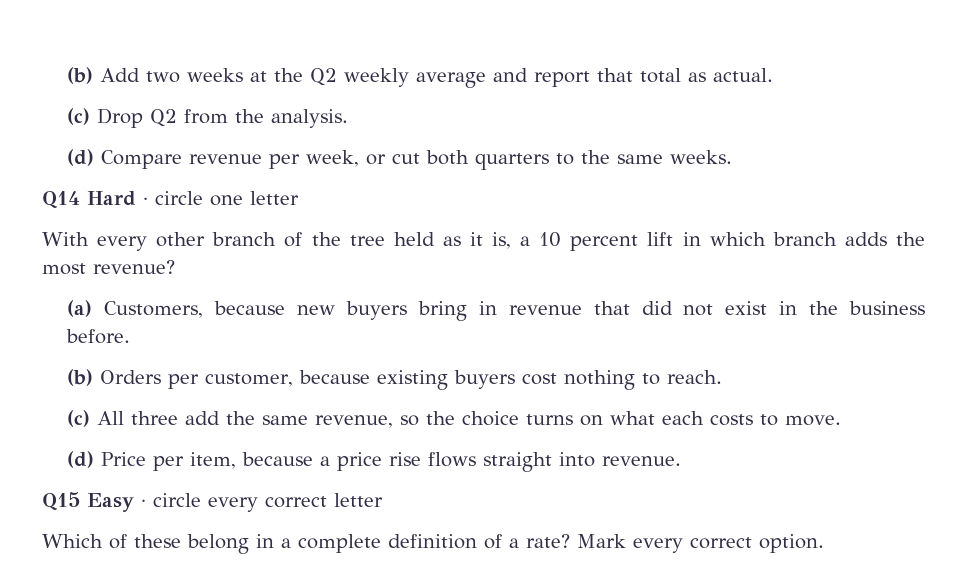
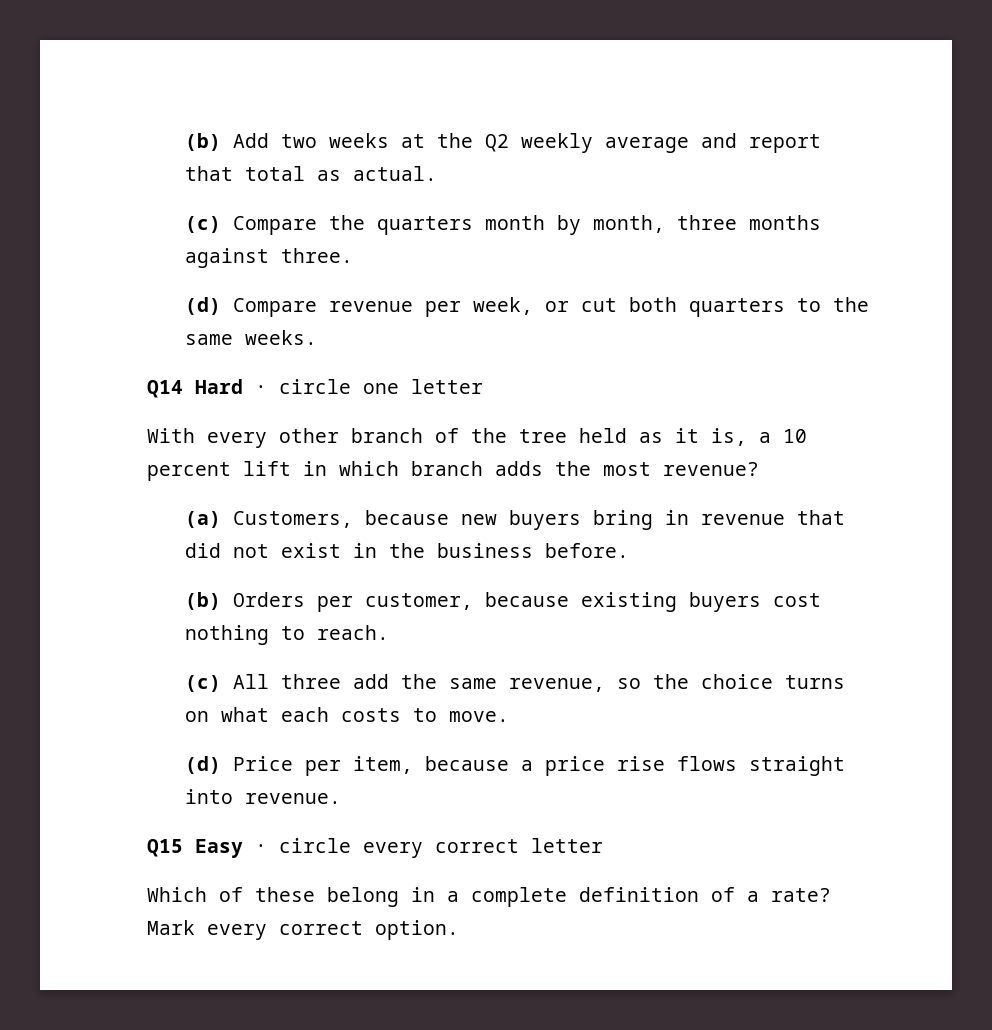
[97,108,349,128] Drop Q2 from the analysis. -> [232,215,821,235] [184,248,353,268] Compare the quarters month by month, three months against three.

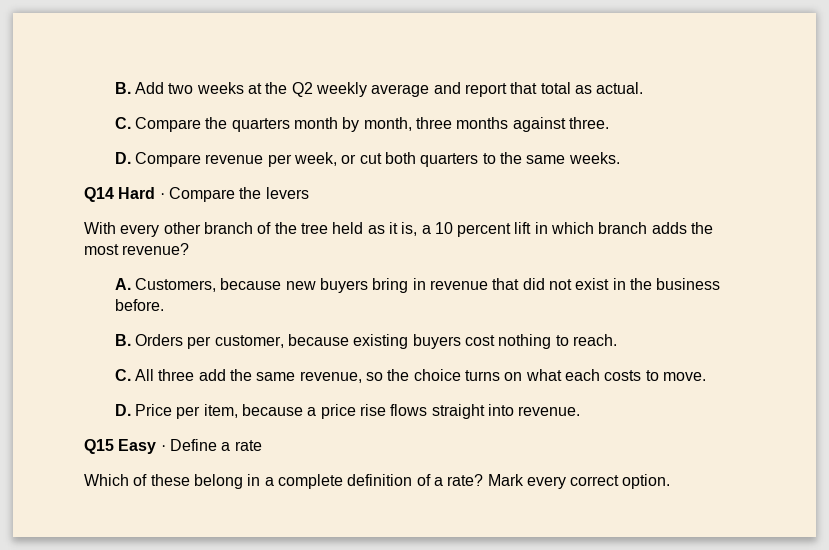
[184,133,221,151] (b) -> [114,82,131,94] B.
[184,216,221,233] (c) -> [114,117,131,129] C.
[184,297,221,315] (d) -> [114,152,131,164] D.
[279,379,483,394] circle one letter -> [168,187,309,202] Compare the levers
[184,511,221,528] (a) -> [114,278,131,290] A.
[184,592,221,610] (b) -> [114,334,131,346] B.
[184,675,221,692] (c) -> [114,369,131,381] C.
[184,756,221,774] (d) -> [114,404,131,416] D.
[279,838,603,858] circle every correct letter -> [169,439,262,451] Define a rate

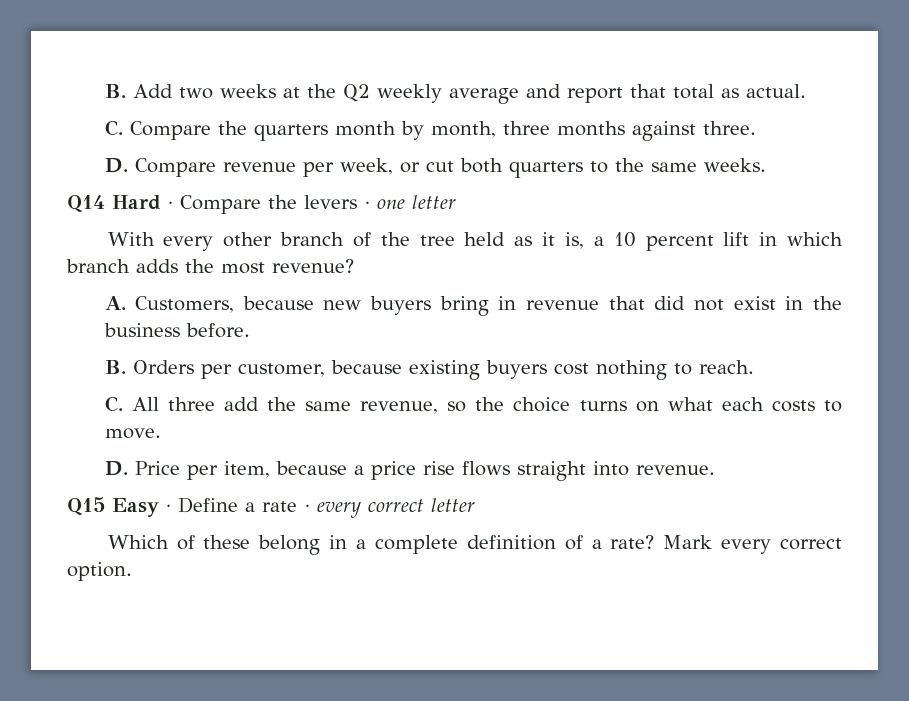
(309, 193) none -> [364,195,456,209] · one letter
(262, 445) none -> [304,498,475,518] · every correct letter

